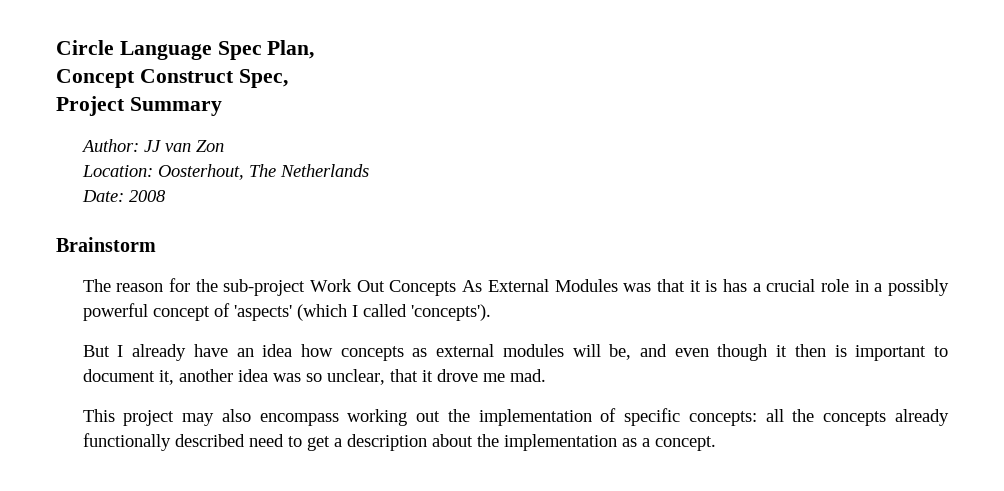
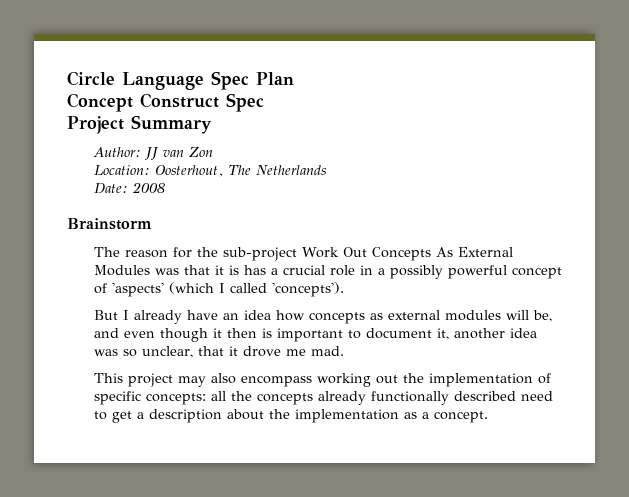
[267,40,315,59] Plan, -> [256,72,294,85] Plan
[238,69,288,88] Spec, -> [226,93,264,112] Spec

